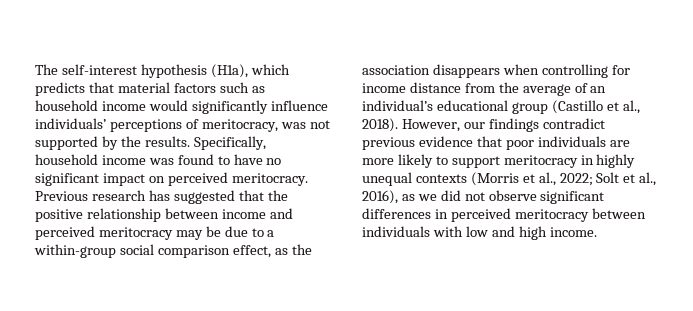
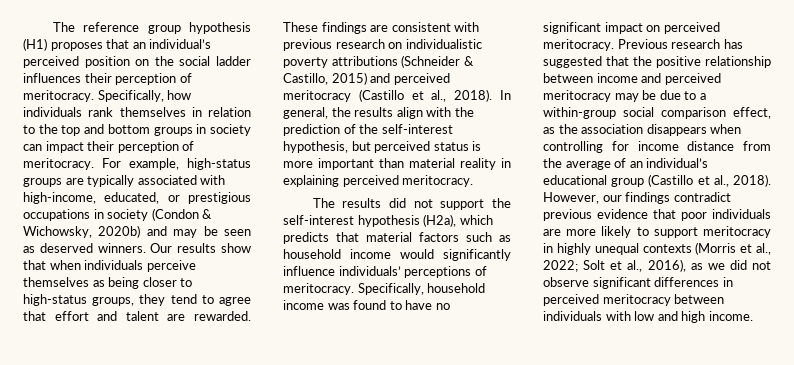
[35,64,58,75] The -> [52,22,251,34] [23,38,212,51] [23,56,251,68] [23,73,192,85] [23,90,192,102] [23,107,251,117] [23,124,252,136] [23,141,195,153] [23,158,251,170] [23,175,226,187] [23,192,251,204] [23,208,213,221] [23,225,252,238] [23,243,252,253] [23,260,196,272] [23,277,193,289] [23,294,251,306] [23,311,251,321] [283,22,480,34] [283,39,482,51] [283,55,474,68] [283,72,450,85] [283,89,511,102] [283,107,474,119] [283,124,453,136] [283,141,482,153] [283,158,511,170] [283,175,474,187] [312,198,511,210] The reference group hypothesis (H1) proposes that an individual’s perceived position on the social ladder influences their perception of meritocracy. Specifically, how individuals rank themselves in relation to the top and bottom groups in society can impact their perception of meritocracy. For example, high-status groups are typically associated with high-income, educated, or prestigious occupations in society (Condon & Wichowsky, 2020b) and may be seen as deserved winners. Our results show that when individuals perceive themselves as being closer to high-status groups, they tend to agree that effort and talent are rewarded. These findings are consistent with previous research on individualistic poverty attributions (Schneider & Castillo, 2015) and perceived meritocracy (Castillo et al., 2018). In general, the results align with the prediction of the self-interest hypothesis, but perceived status is more important than material reality in explaining perceived meritocracy. // The results did not support the
[210,64,248,78] (H1a), -> [423,214,457,227] (H2a),
[201,119,330,132] [35,136,190,150] meritocracy, was not supported by the results. -> [283,283,354,295] meritocracy.

